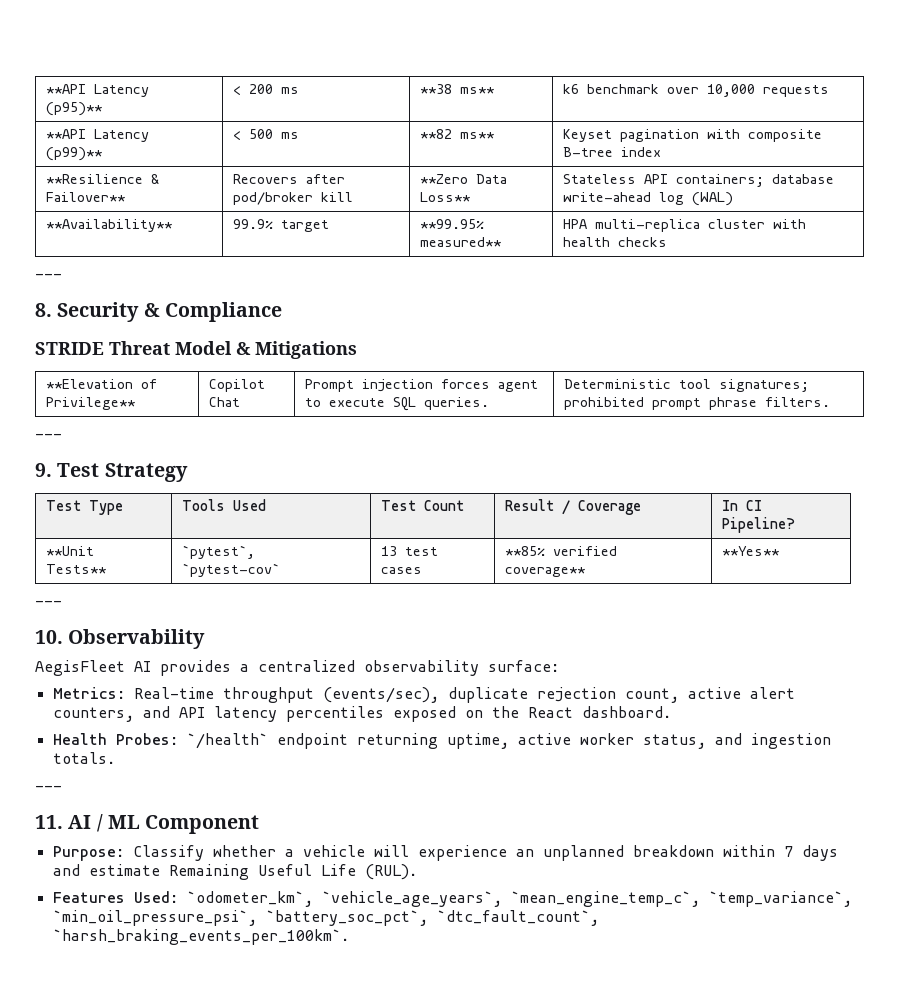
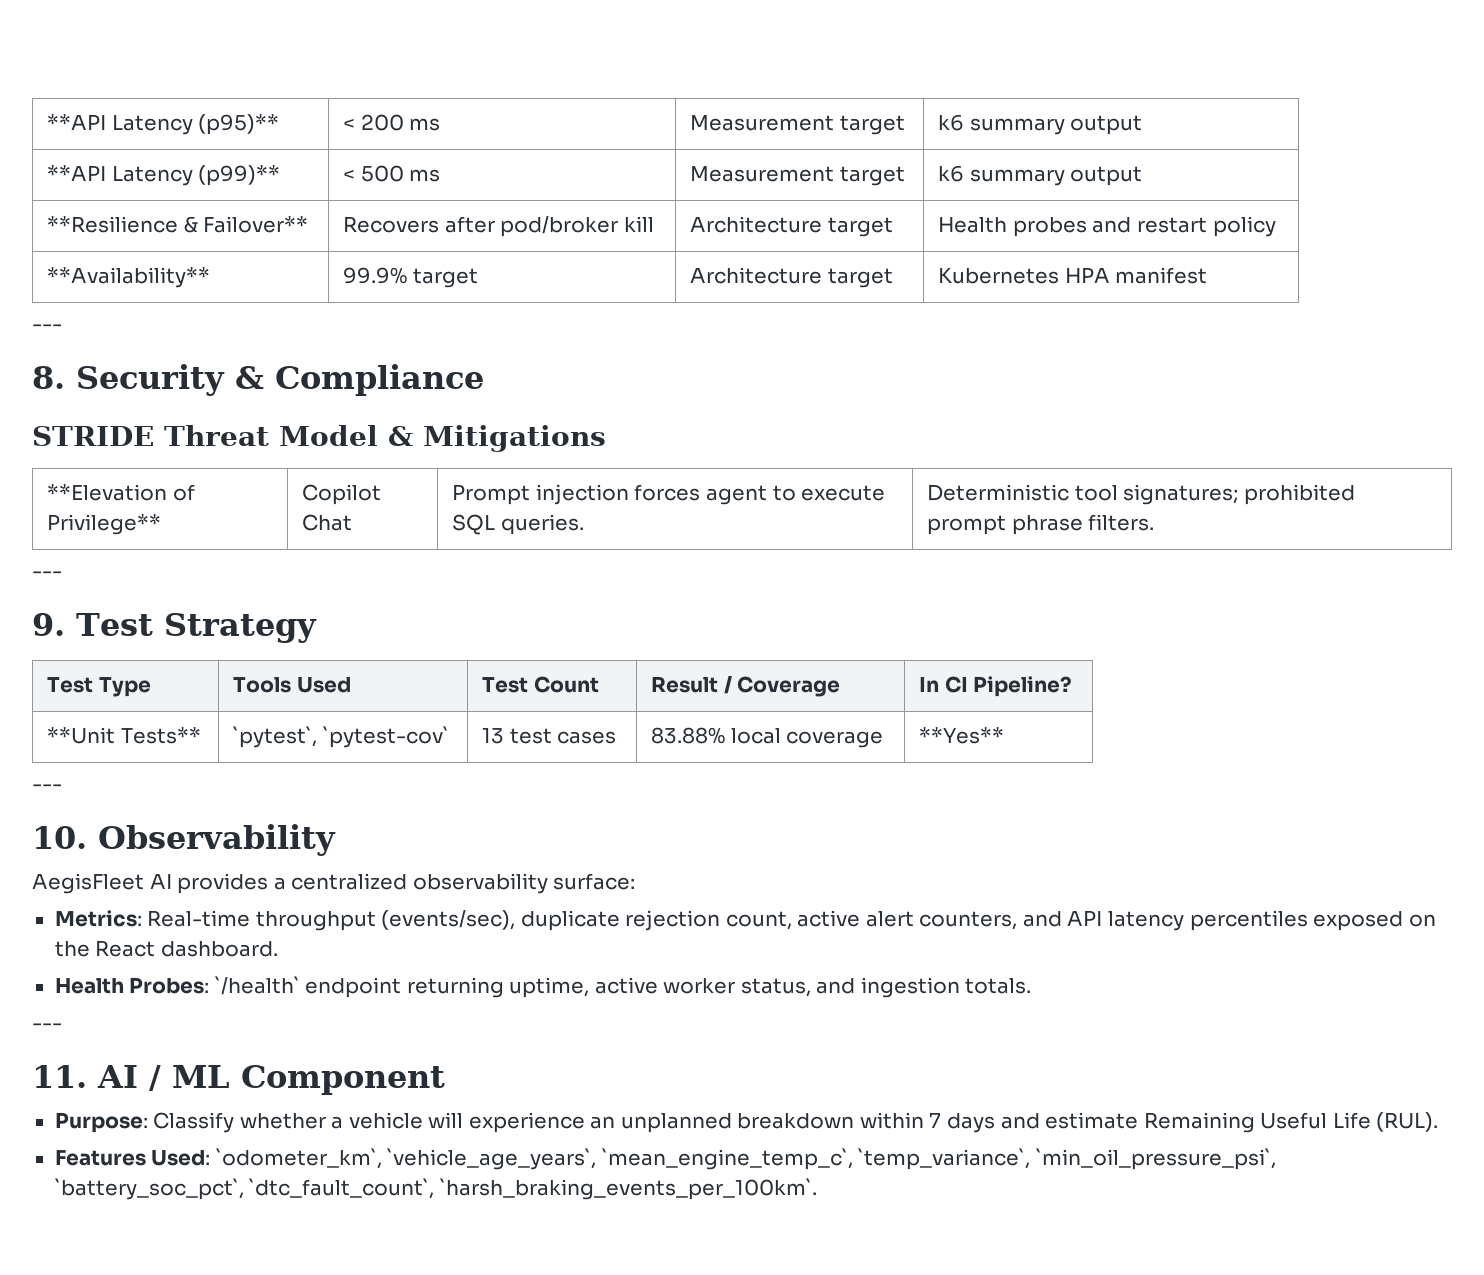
[420,84,495,94] [563,84,830,97] **38 ms** | k6 benchmark over 10,000 requests -> [690,115,905,135] [938,114,1143,135] Measurement target | k6 summary output
[420,129,495,139] [563,129,823,142] [563,147,662,157] **82 ms** | Keyset pagination with composite B-tree index -> [690,166,905,186] [938,165,1143,186] Measurement target | k6 summary output
[420,174,508,184] [420,192,471,202] [563,174,835,187] [563,192,734,206] [46,219,173,232] [233,219,330,232] [420,219,485,229] [420,237,502,247] [563,219,807,232] [563,237,668,247] **Zero Data Loss** | Stateless API containers; database write-ahead log (WAL) // **Availability** | 99.9% target | **99.95% measured** | HPA multi-replica cluster with health checks -> [690,216,893,237] [938,216,1276,237] [47,267,211,288] [343,267,478,288] [690,267,893,288] [938,267,1208,284] Architecture target | Health probes and restart policy // **Availability** | 99.9% target | Architecture target | Kubernetes HPA manifest
[505,546,618,556] [505,567,586,577] **85% verified coverage** -> [651,727,884,748] 83.88% local coverage

